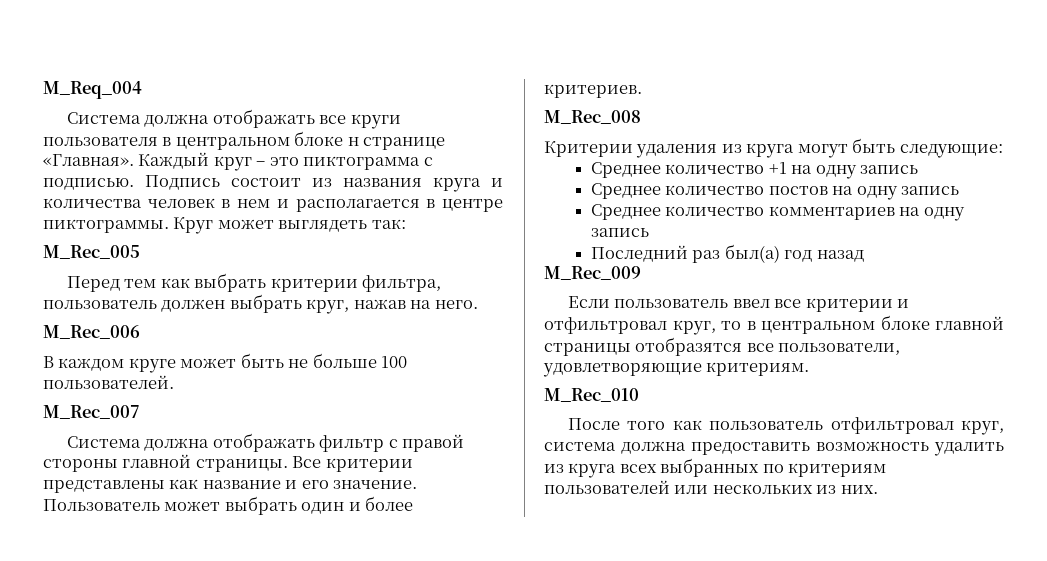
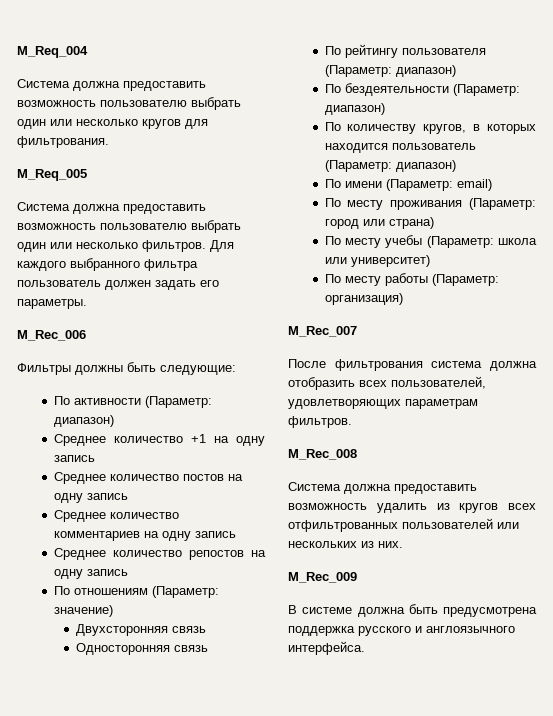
[212,109,401,129] [43,131,446,150] [43,152,433,171] [43,175,503,192] [43,198,504,212] [43,217,406,234] [43,245,140,259] [66,273,442,292] [43,294,478,314] [43,325,140,339] [43,353,408,373] [43,375,174,389] [43,405,140,419] [66,433,465,452] [43,454,413,472] [43,479,418,493] [43,496,414,515] [544,84,642,98] [544,110,641,124] [544,138,1003,158] отображать все круги пользователя в центральном блоке н странице «Главная». Каждый круг – это пиктограмма с подписью. Подпись состоит из названия круга и количества человек в нем и располагается в центре пиктограммы. Круг может выглядеть так: // M_Rec_005 // Перед тем как выбрать критерии фильтра, пользователь должен выбрать круг, нажав на него. // M_Rec_006 // В каждом круге может быть не больше 100 пользователей. // M_Rec_007 // Система должна отображать фильтр с правой стороны главной страницы. Все критерии представлены как название и его значение. Пользователь может выбрать один и более критериев. // M_Rec_008 // Критерии удаления из круга могут быть следующие: -> [123,81,206,91] [17,97,241,110] [17,119,208,129] [17,136,109,148] [17,169,87,181] [17,202,206,214] [17,220,241,233] [17,240,234,252] [17,258,198,271] [17,280,219,290] [17,299,87,309] [17,330,86,341] [17,362,236,375] [53,396,212,408] [53,415,114,427] предоставить возможность пользователю выбрать один или несколько кругов для фильтрования. // M_Req_005 // Система должна предоставить возможность пользователю выбрать один или несколько фильтров. Для каждого выбранного фильтра пользователь должен задать его параметры. // M_Rec_006 // Фильтры должны быть следующие: // По активности (Параметр: диапазон)
[590,244,864,263] [544,266,641,280] [567,296,910,312] [544,315,1004,335] [544,337,901,356] [543,362,810,377] [544,388,639,402] [567,417,1004,435] [544,441,1004,456] [544,458,887,478] Последний раз был(а) год назад // M_Rec_009 // Если пользователь ввел все критерии и отфильтровал круг, то в центральном блоке главной страницы отобразятся все пользователи, удовлетворяющие критериям. // M_Rec_010 // После того как пользователь отфильтровал круг, система должна предоставить возможность удалить из круга всех выбранных по критериям -> [53,548,266,560] [53,569,128,579] [53,586,219,598] [53,605,113,617] [75,624,206,636] [75,643,208,655] [324,44,486,58] [324,65,456,77] [324,83,520,96] [324,103,385,115] [324,122,536,134] [324,143,476,153] [324,160,456,172] [324,179,492,191] [324,198,536,210] [324,217,434,229] [324,235,537,248] [324,255,430,267] [324,273,499,286] [324,293,403,305] [288,326,357,337] [288,359,537,371] [288,376,486,390] [288,399,478,409] [288,416,352,428] [288,449,357,460] [288,482,477,494] [288,503,536,513] [288,520,398,532] Среднее количество репостов на одну запись // По отношениям (Параметр: значение) // Двухсторонняя связь // Односторонняя связь // По рейтингу пользователя (Параметр: диапазон) // По бездеятельности (Параметр: диапазон) // По количеству кругов, в которых находится пользователь (Параметр: диапазон) // По имени (Параметр: email) // По месту проживания (Параметр: город или страна) // По месту учебы (Параметр: школа или университет) // По месту работы (Параметр: организация) // M_Rec_007 // После фильтрования система должна отобразить всех пользователей, удовлетворяющих параметрам фильтров. // M_Rec_008 // Система должна предоставить возможность удалить из кругов всех отфильтрованных
(878, 489) none -> [288,572,357,583] [288,604,537,617] [288,626,515,636] [288,641,365,655] // M_Rec_009 // В системе должна быть предусмотрена поддержка русского и англоязычного интерфейса.

